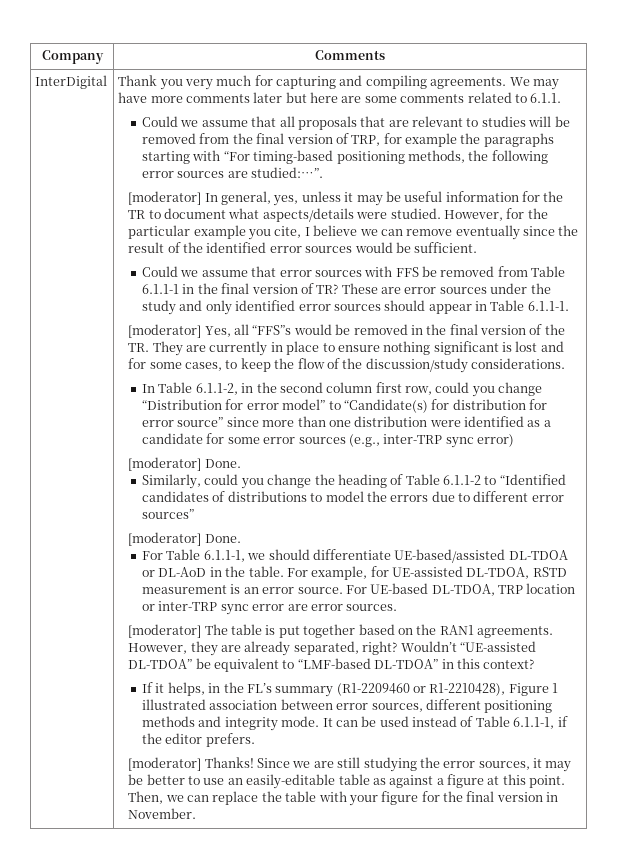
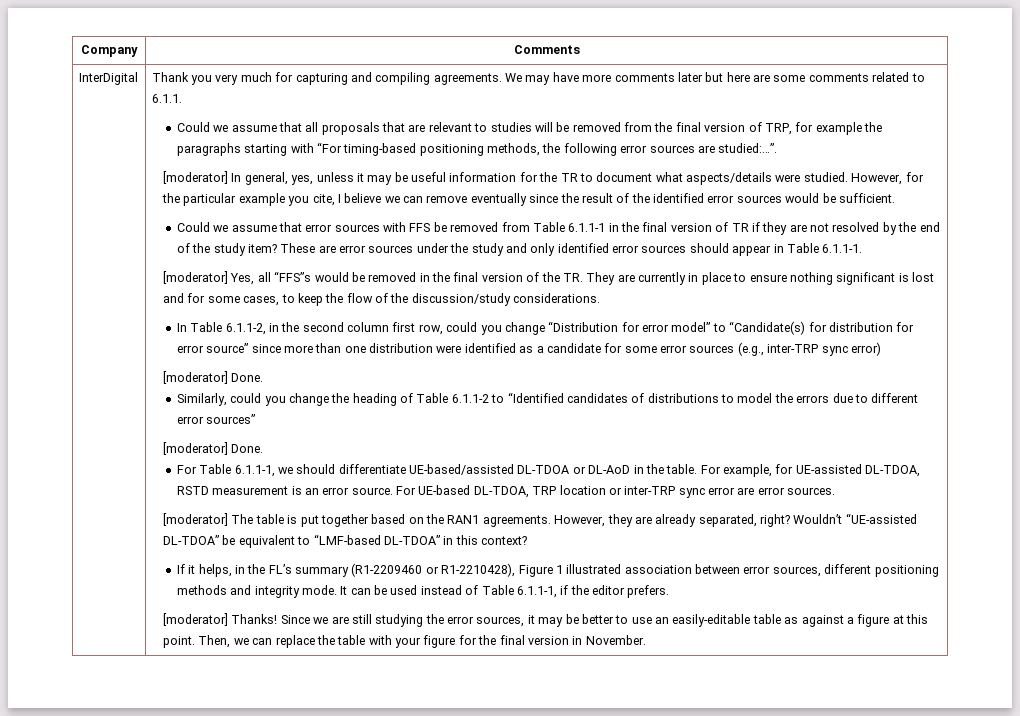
[316,284,339,294] TR? -> [731,222,940,235] [176,243,277,256] TR if they are not resolved by the end of the study item?

